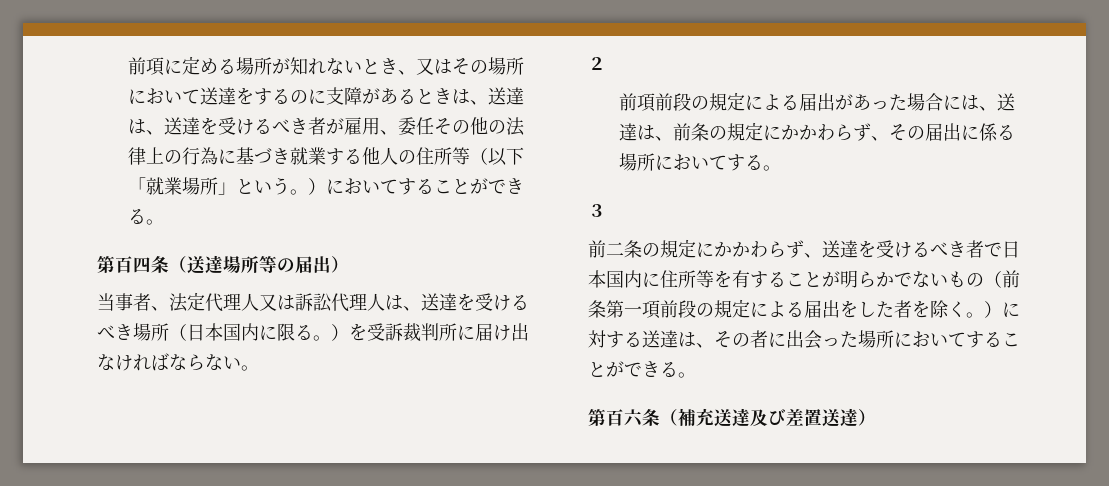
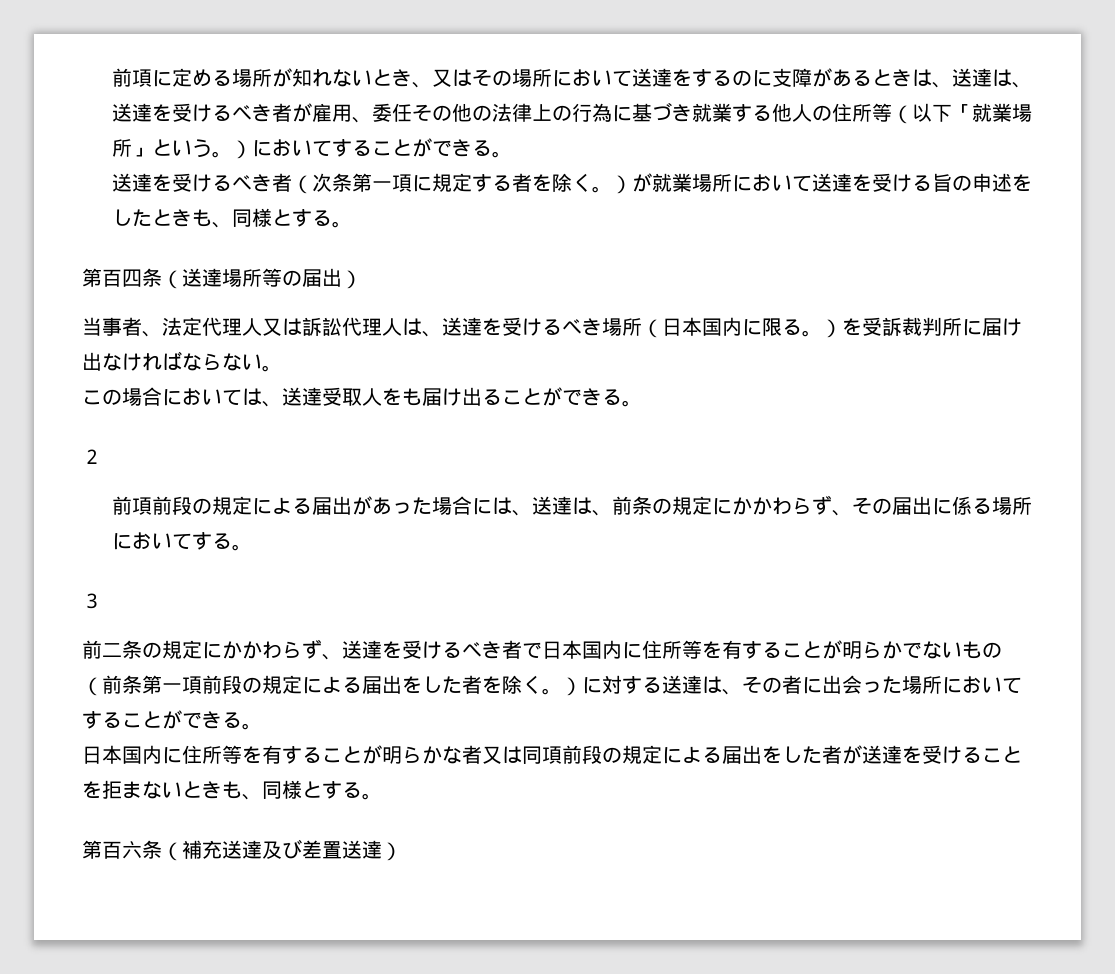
(165, 222) none -> [112,173,1033,194] [112,208,353,228] // 送達を受けるべき者（次条第一項に規定する者を除く。）が就業場所において送達を受ける旨の申述をしたときも、同様とする。
(259, 368) none -> [82,387,642,407] // この場合においては、送達受取人をも届け出ることができる。
(696, 375) none -> [82,745,1022,764] [82,780,382,800] // 日本国内に住所等を有することが明らかな者又は同項前段の規定による届出をした者が送達を受けることを拒まないときも、同様とする。

